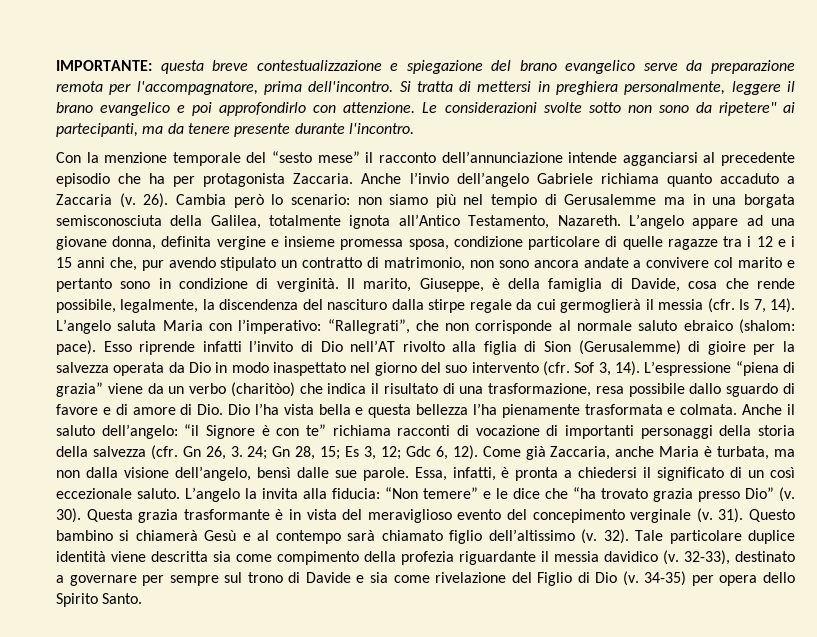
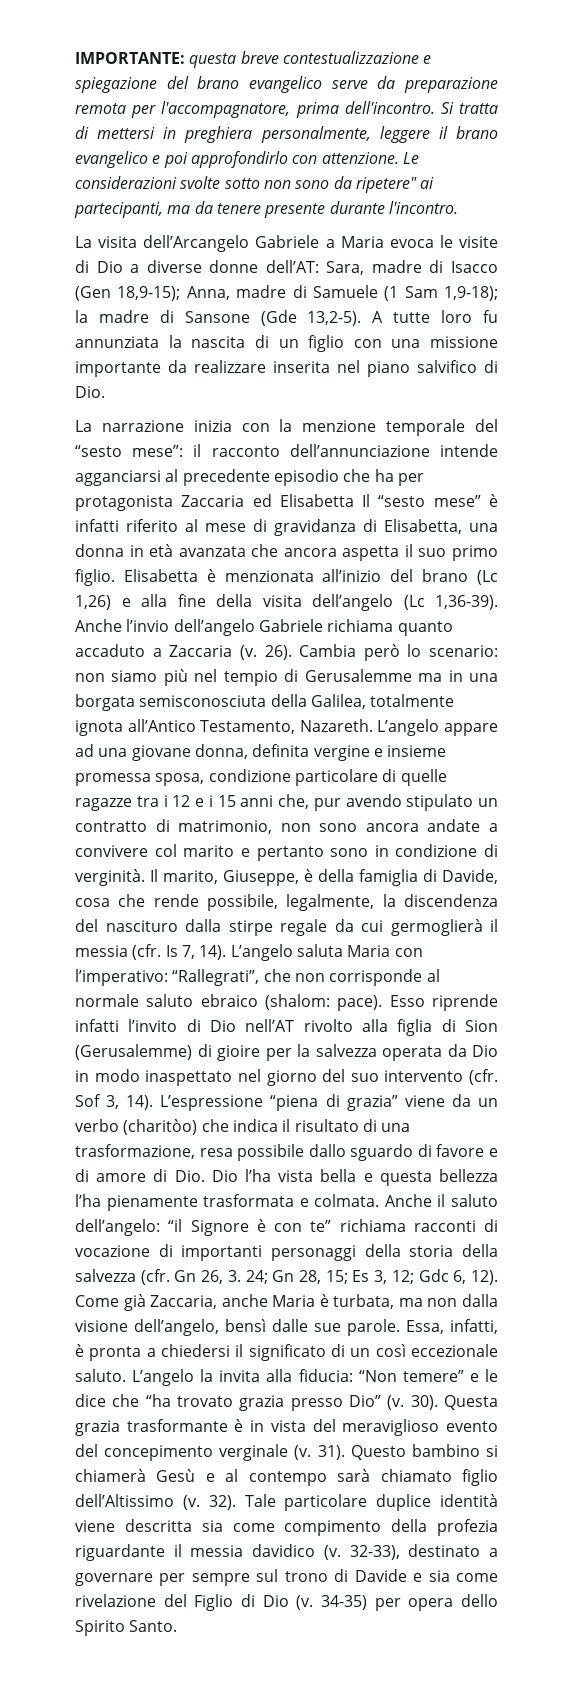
[56,152,81,163] Con -> [75,235,498,252] [75,260,499,275] [75,285,498,301] [75,310,499,326] [75,335,498,352] [75,360,498,377] [75,386,105,398] [75,420,270,432] La visita dell’Arcangelo Gabriele a Maria evoca le visite di Dio a diverse donne dell’AT: Sara, madre di Isacco (Gen 18,9-15); Anna, madre di Samuele (1 Sam 1,9-18); la madre di Sansone (Gde 13,2-5). A tutte loro fu annunziata la nascita di un figlio con una missione importante da realizzare inserita nel piano salvifico di Dio. // La narrazione inizia con
[317,151,360,163] mese” -> [132,445,184,457] mese”:
[293,173,354,184] Zaccaria. -> [181,494,498,507] [75,519,498,536] [75,544,498,561] [75,569,498,586] [75,594,498,611] Zaccaria ed Elisabetta Il “sesto mese” è infatti riferito al mese di gravidanza di Elisabetta, una donna in età avanzata che ancora aspetta il suo primo figlio. Elisabetta è menzionata all’inizio del brano (Lc 1,26) e alla fine della visita dell’angelo (Lc 1,36-39).
[488,529,575,541] dell’altissimo -> [75,1494,174,1507] dell’Altissimo

